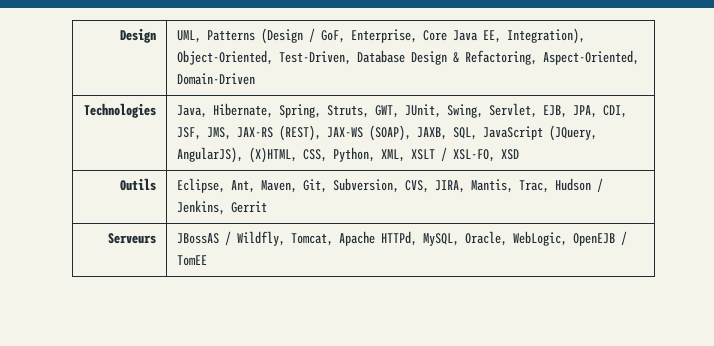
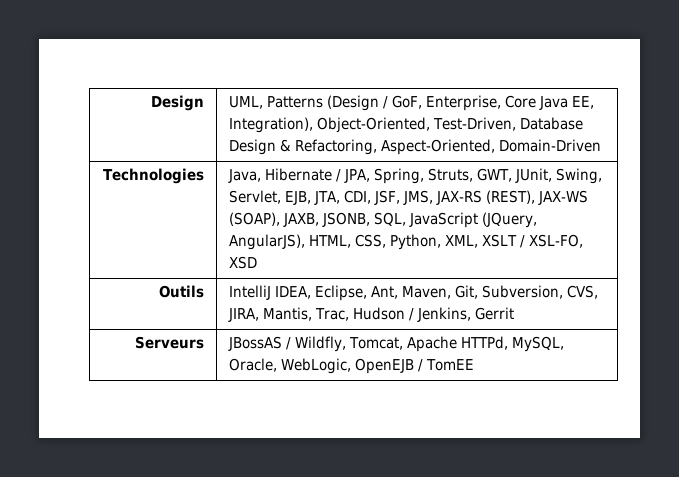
[212,103,273,118] Hibernate, -> [264,168,370,183] Hibernate / JPA,
[572,105,597,118] JPA, -> [313,191,340,205] JTA,
(447, 133) none -> [321,212,370,227] JSONB,
[248,147,297,163] (X)HTML, -> [308,235,351,248] HTML,
(157, 184) none -> [228,285,311,300] IntelliJ IDEA,

